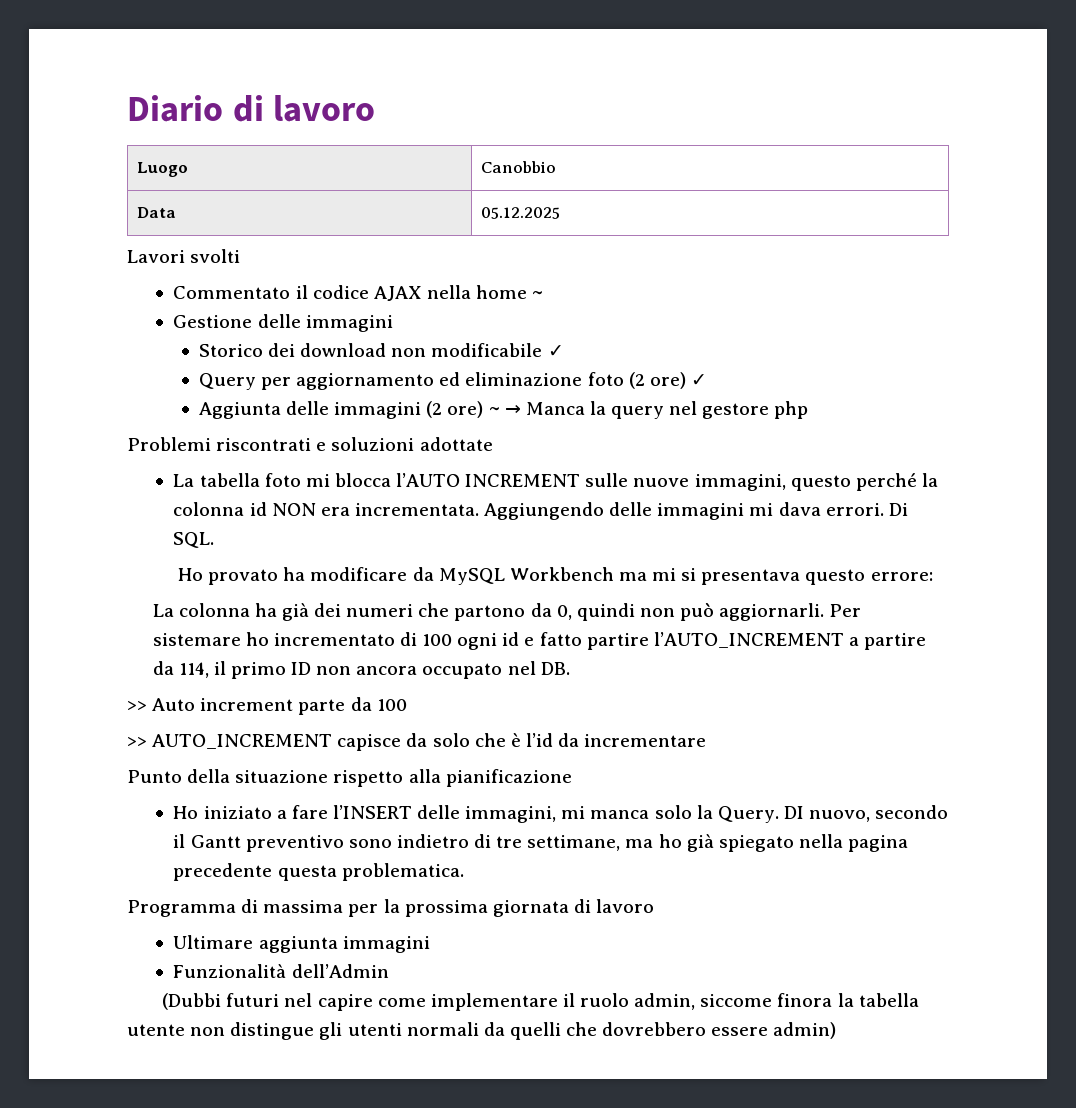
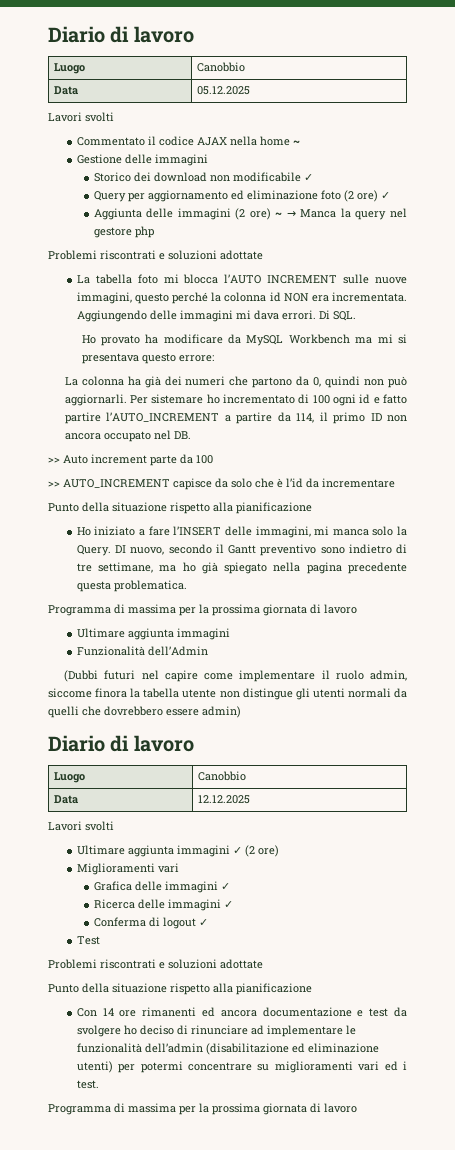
(837, 1030) none -> [48,735,194,752] [53,772,85,783] [197,771,246,781] [53,795,78,804] [197,795,250,804] [48,821,114,831] [76,845,279,857] [76,863,179,875] [93,881,230,893] [93,899,233,911] [93,917,208,929] [76,936,100,945] [48,959,263,969] [48,983,312,995] [76,1007,408,1017] [76,1025,356,1037] [76,1043,379,1055] [76,1061,407,1073] [76,1080,99,1089] [48,1103,357,1115] // Diario di lavoro // Luogo | Canobbio // Data | 12.12.2025 // Lavori svolti // Ultimare aggiunta immagini ✓ (2 ore) // Miglioramenti vari // Grafica delle immagini ✓ // Ricerca delle immagini ✓ // Conferma di logout ✓ // Test // Problemi riscontrati e soluzioni adottate // Punto della situazione rispetto alla pianificazione // Con 14 ore rimanenti ed ancora documentazione e test da svolgere ho deciso di rinunciare ad implementare le funzionalità dell’admin (disabilitazione ed eliminazione utenti) per potermi concentrare su miglioramenti vari ed i test. // Programma di massima per la prossima giornata di lavoro

